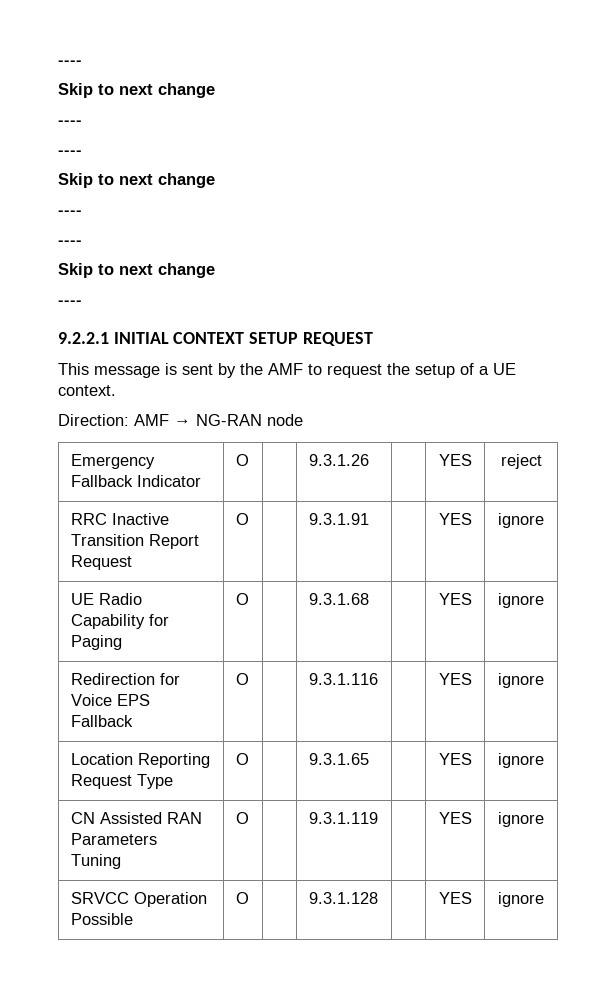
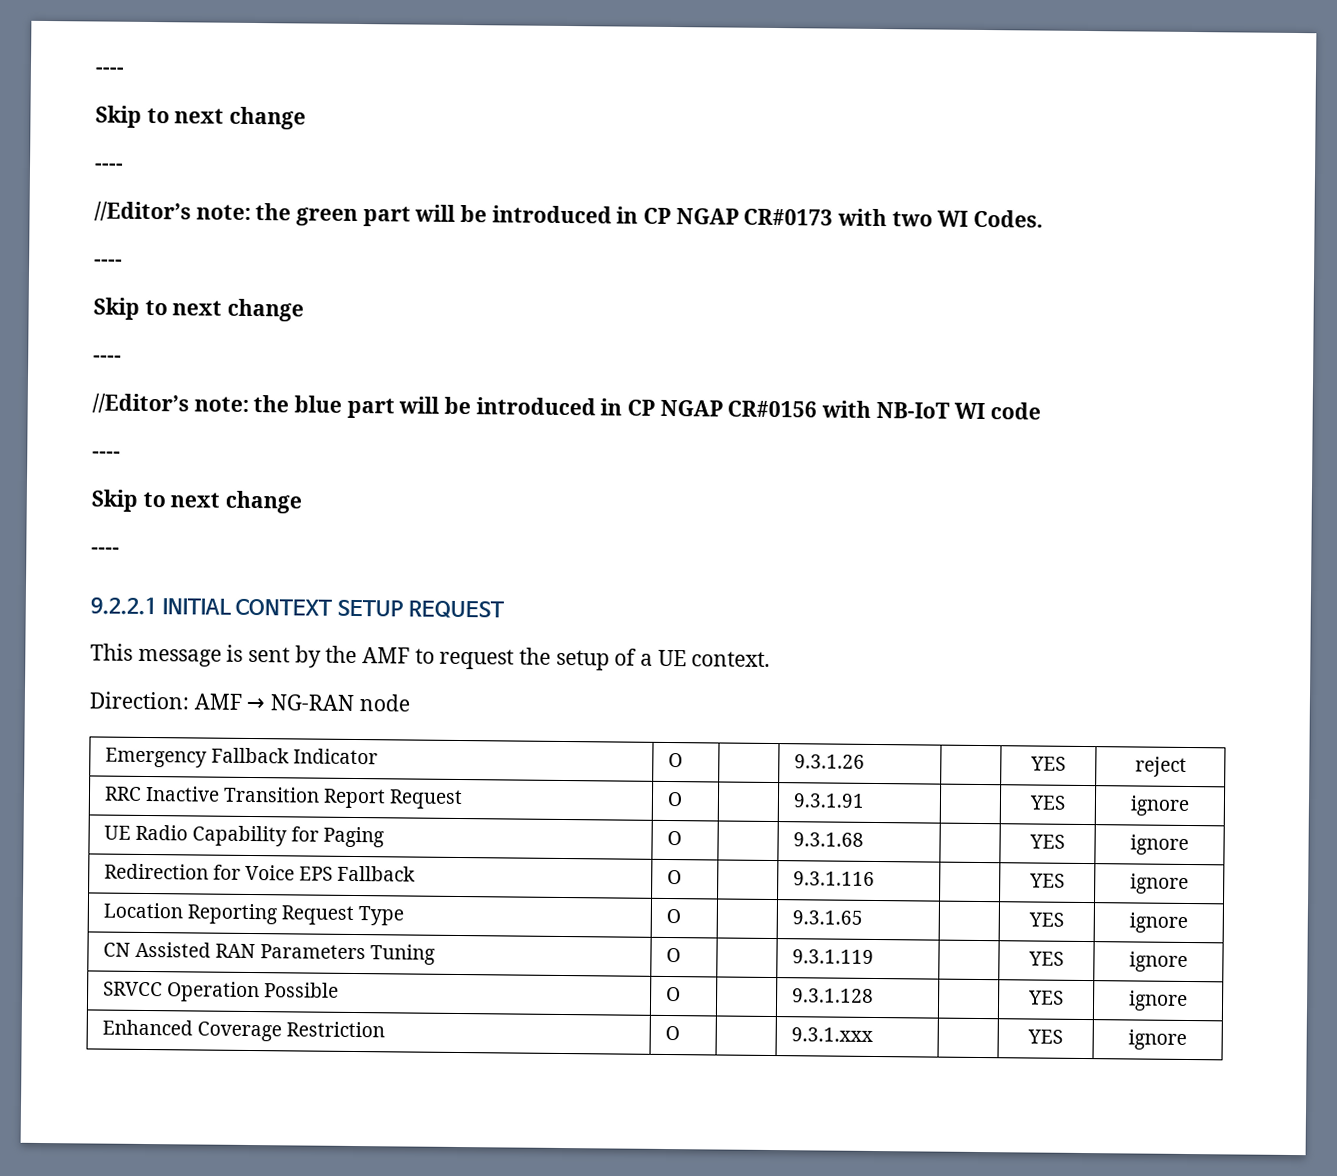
[58,60,82,65] [58,83,215,98] [58,120,82,125] [58,150,82,155] [58,173,215,188] [58,210,82,215] ---- // Skip to next change // ---- // ---- // Skip to next change // ---- -> [95,66,124,75] [95,105,307,130] [94,162,124,171] [94,201,1044,228] [94,258,123,267] [93,297,305,322] [93,354,122,363] [92,393,1042,420] ---- // Skip to next change // ---- // //Editor’s note: the green part will be introduced in CP NGAP CR#0173 with two WI Codes. // ---- // Skip to next change // ---- // //Editor’s note: the blue part will be introduced in CP NGAP CR#0156 with NB-IoT WI code
(544, 899) none -> [101,1019,386,1042] [664,1025,680,1041] [790,1027,873,1042] [1027,1029,1063,1044] [1128,1029,1187,1050] // Enhanced Coverage Restriction | O | | 9.3.1.xxx | | YES | ignore

